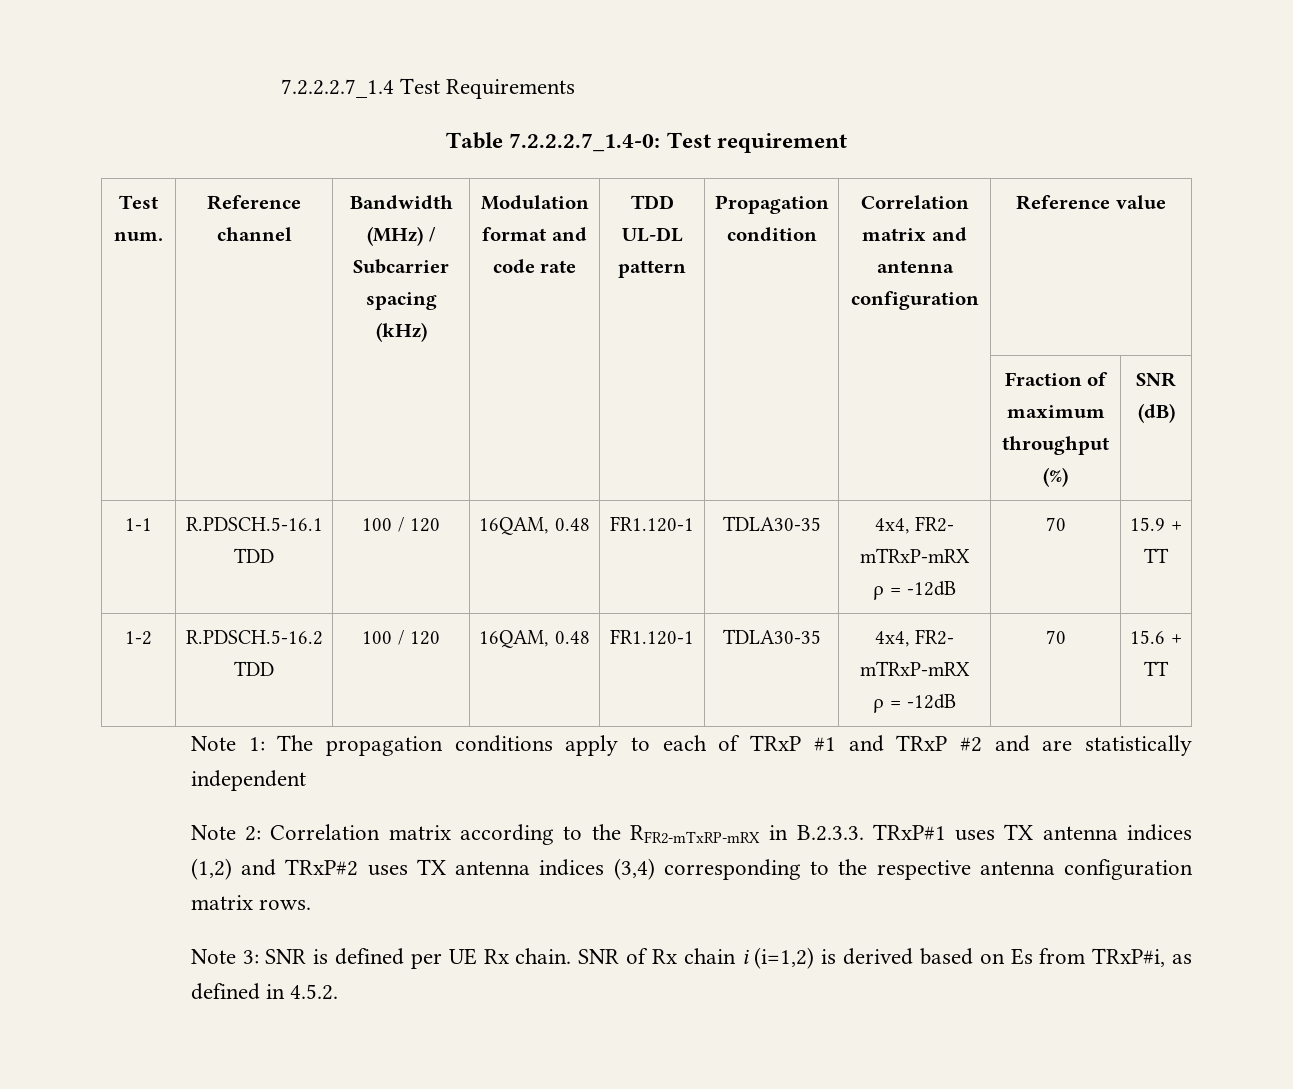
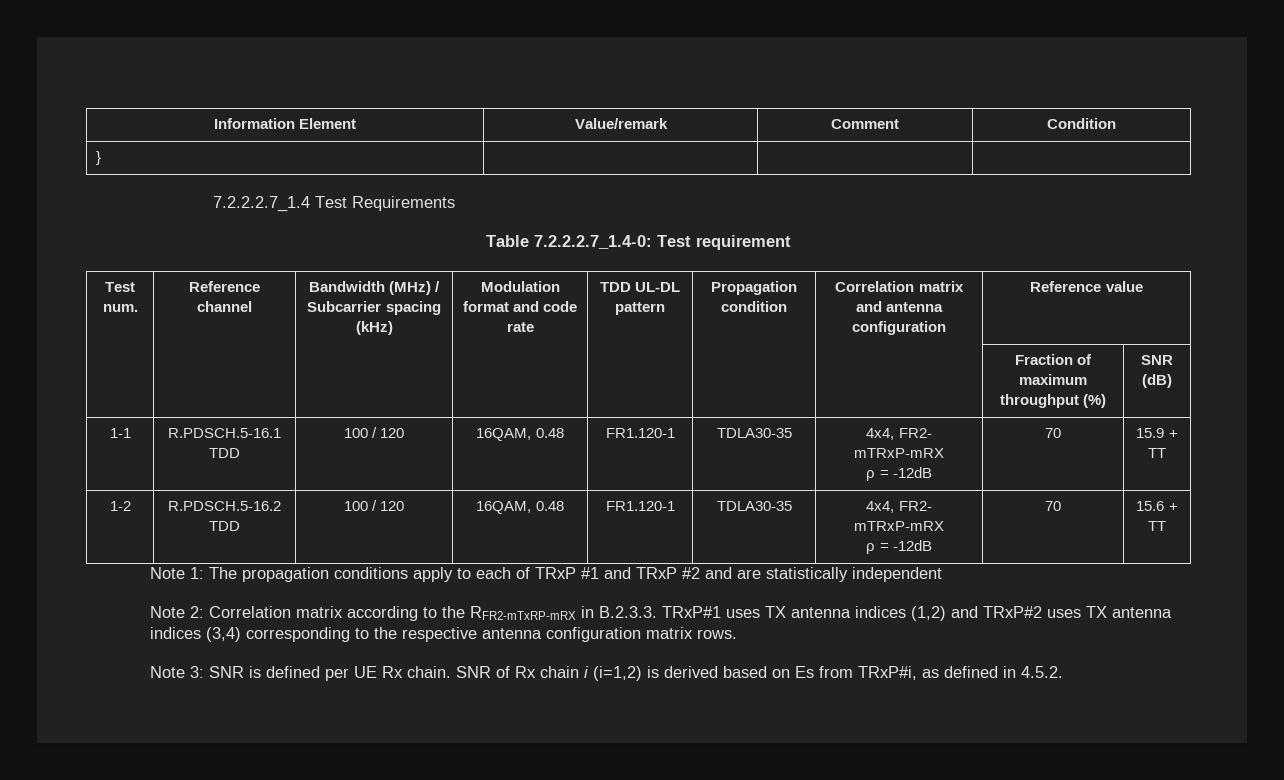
(280, 88) none -> [213,118,357,129] [574,118,668,129] [831,119,899,129] [1047,118,1116,129] [95,151,101,165] Information Element | Value/remark | Comment | Condition // } | | | //

